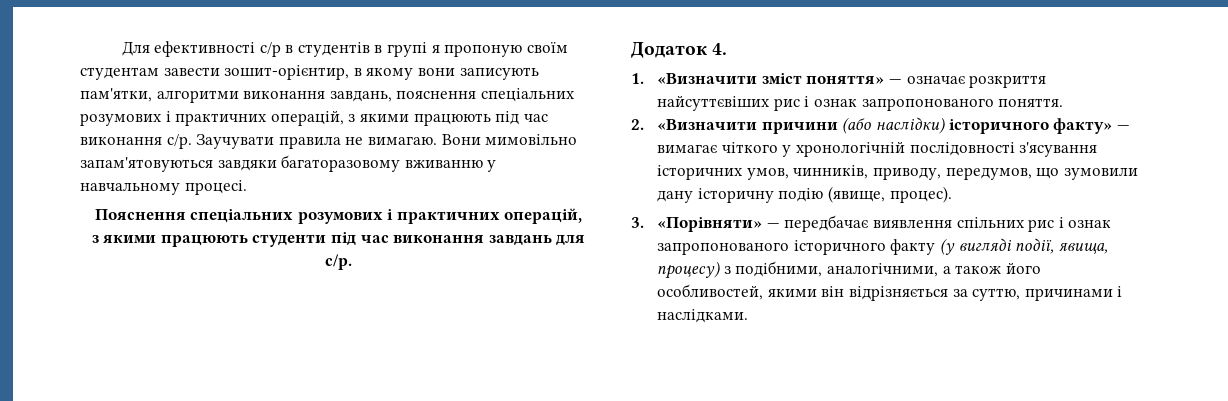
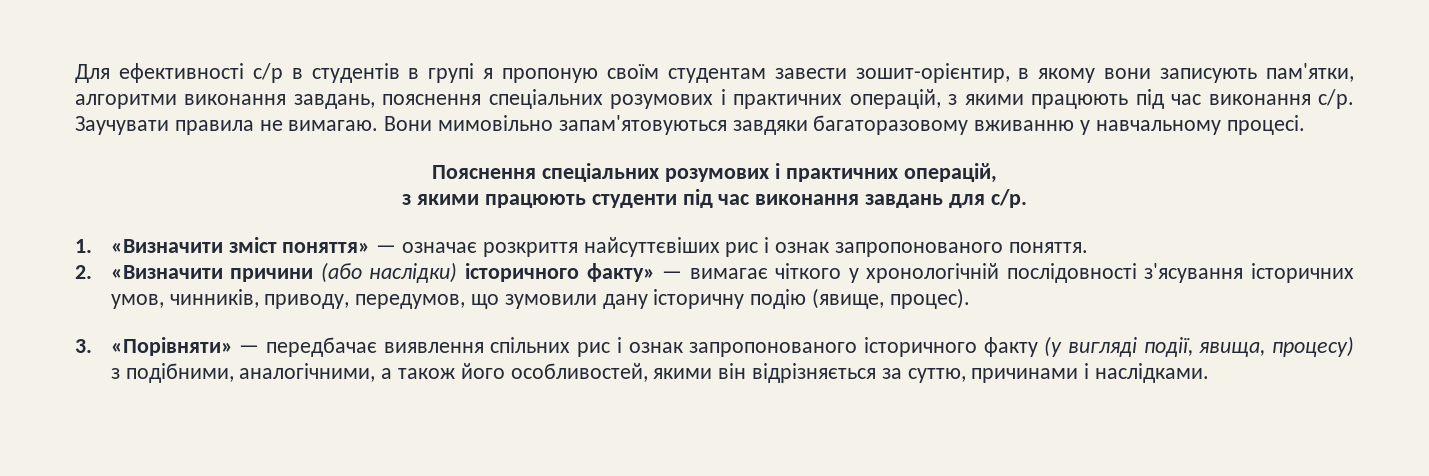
[631,42,728,58] // Додаток 4. -> (1027, 198) none

